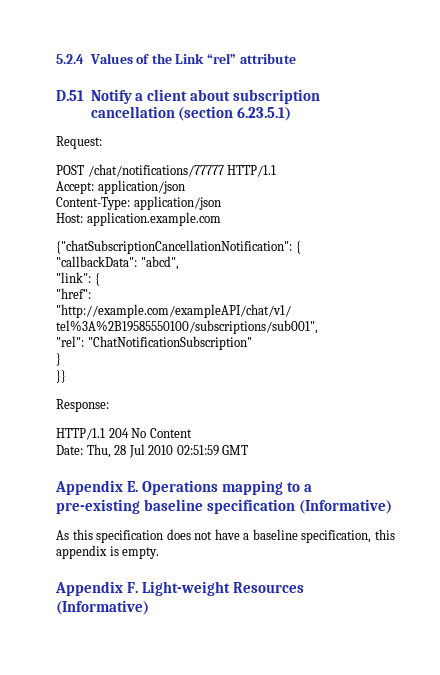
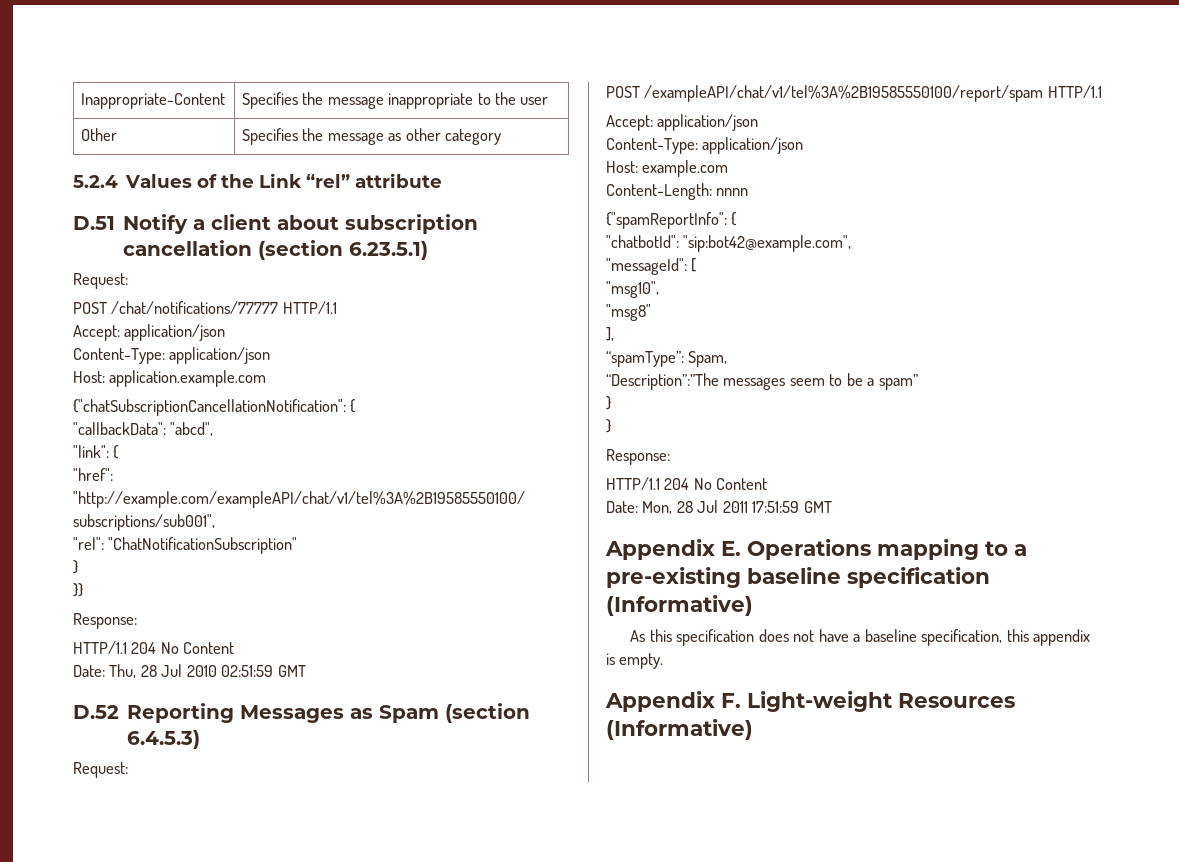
(56, 59) none -> [80,93,225,109] [241,92,549,109] [80,128,117,141] [241,128,502,145] Inappropriate-Content | Specifies the message inappropriate to the user // Other | Specifies the message as other category //
(249, 450) none -> [73,703,531,723] [127,730,201,749] [73,762,128,778] [606,85,1102,102] [606,114,759,131] [606,137,804,154] [606,160,729,177] [606,183,749,200] [606,212,738,229] [606,235,852,252] [606,258,697,275] [606,281,659,298] [606,304,651,321] [606,327,614,341] [606,350,728,367] [606,373,918,390] [606,396,611,410] [606,419,611,433] [606,449,670,465] [606,477,768,490] [606,500,832,514] // D.52 Reporting Messages as Spam (section 6.4.5.3) // Request: // POST /exampleAPI/chat/v1/tel%3A%2B19585550100/report/spam HTTP/1.1 // Accept: application/json // Content-Type: application/json // Host: example.com // Content-Length: nnnn // {"spamReportInfo": { // "chatbotId": "sip:bot42@example.com", // "messageId": [ // "msg10", // "msg8" // ], // “spamType”: Spam, // “Description”:”The messages seem to be a spam” // } // } // Response: // HTTP/1.1 204 No Content // Date: Mon, 28 Jul 2011 17:51:59 GMT

